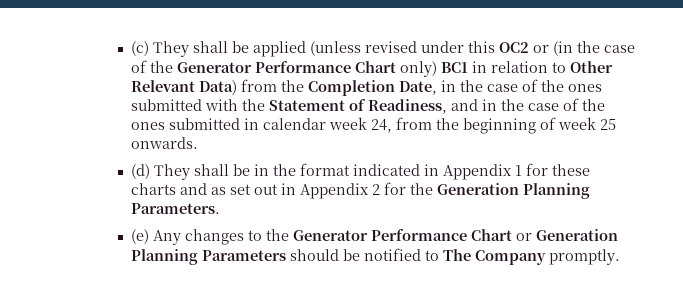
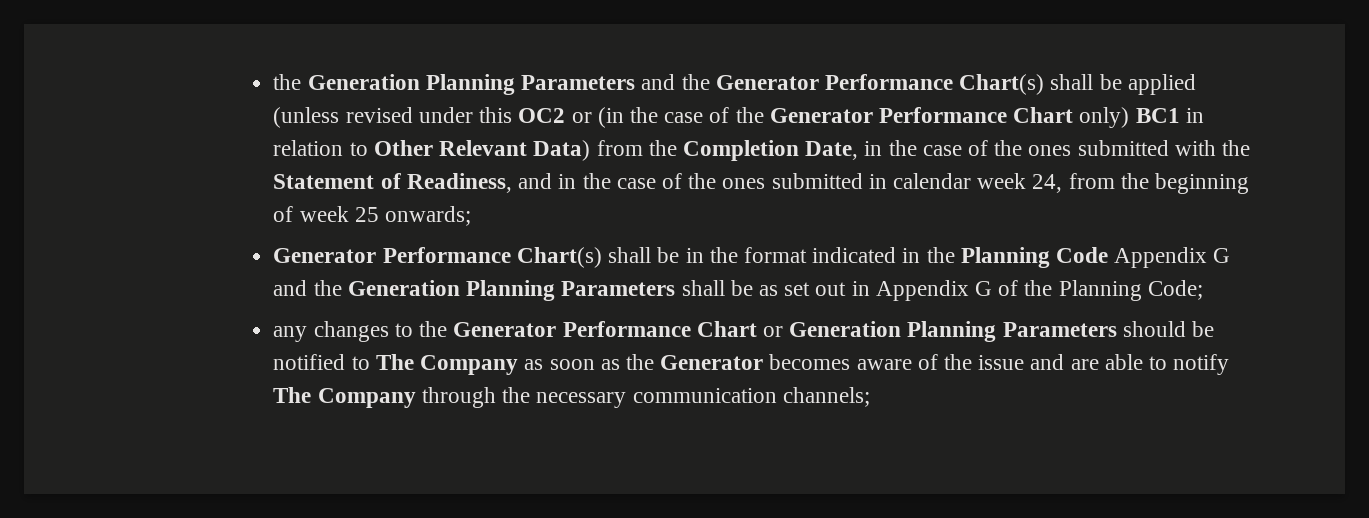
[131,41,190,57] (c) They -> [273,74,1045,95] the Generation Planning Parameters and the Generator Performance Chart(s)
[131,137,199,149] [131,164,191,180] onwards. // (d) They -> [385,206,472,226] [273,247,602,268] onwards; // Generator Performance Chart(s)
[443,163,591,180] [131,183,208,195] Appendix 1 for these charts and -> [926,247,1231,268] [273,280,753,301] the Planning Code Appendix G and the Generation Planning Parameters shall be
[372,182,591,199] [131,203,221,214] [131,229,182,245] 2 for the Generation Planning Parameters. // (e) Any -> [974,280,1203,301] [273,326,308,342] G of the Planning Code; // any
[549,249,621,265] promptly. -> [524,354,1230,375] [273,387,870,408] as soon as the Generator becomes aware of the issue and are able to notify The Company through the necessary communication channels;

